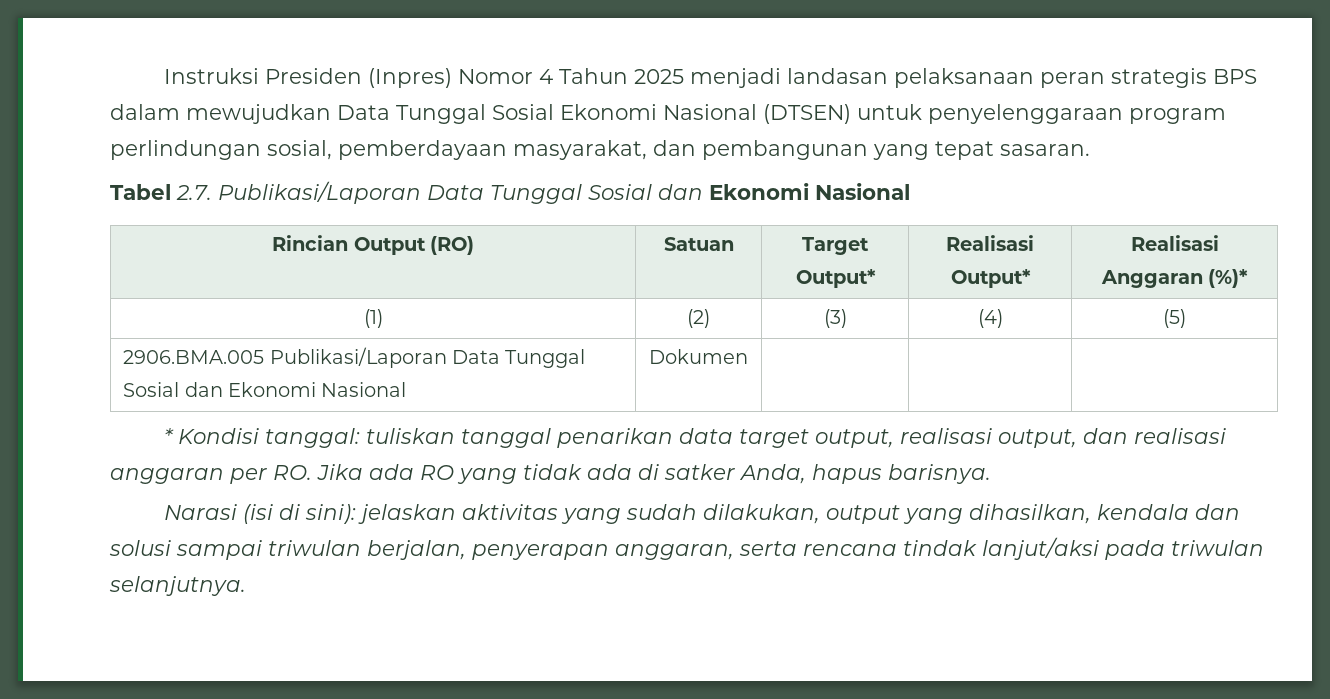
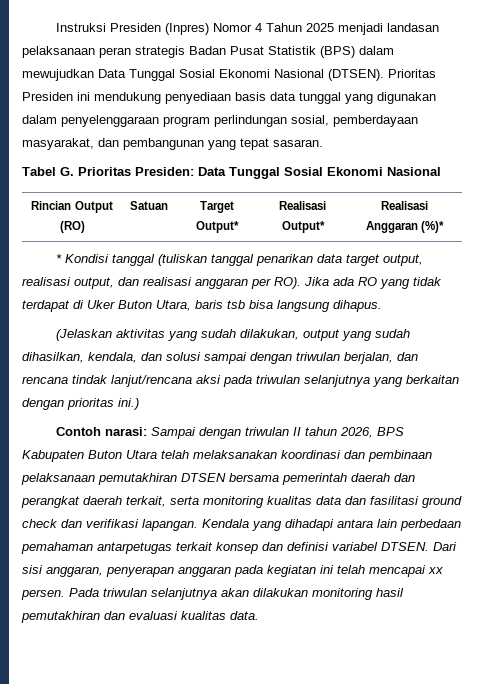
[1213,69,1258,84] BPS -> [189,46,355,58] Badan Pusat Statistik (BPS)
[763,104,922,124] (DTSEN) untuk -> [328,69,436,81] [22,92,436,104] [22,115,57,124] (DTSEN). Prioritas Presiden ini mendukung penyediaan basis data tunggal yang digunakan dalam
[176,181,703,204] 2.7. Publikasi/Laporan Data Tunggal Sosial dan -> [60,167,323,179] G. Prioritas Presiden: Data Tunggal Sosial
[363,309,383,328] [687,309,710,328] [823,309,847,328] [977,309,1003,328] [1163,309,1186,328] [123,347,586,368] [123,382,407,397] [649,349,748,364] // (1) | (2) | (3) | (4) | (5) // 2906.BMA.005 Publikasi/Laporan Data Tunggal Sosial dan Ekonomi Nasional | Dokumen | | | -> (445, 227) none
[265,428,456,448] tanggal: tuliskan -> [111,254,207,266] tanggal (tuliskan
[273,465,312,480] RO. -> [274,277,301,289] RO).
[587,464,991,484] [164,504,457,524] ada di satker Anda, hapus barisnya. // Narasi (isi di sini): jelaskan -> [22,300,382,312] [55,329,112,341] terdapat di Uker Buton Utara, baris tsb bisa langsung dihapus. // (Jelaskan
[969,504,1190,524] dihasilkan, kendala -> [374,329,410,338] [22,352,137,363] sudah dihasilkan, kendala,
(262, 550) none -> [250,352,292,364] dengan
[472,537,1264,560] [109,576,246,596] penyerapan anggaran, serta rencana tindak lanjut/aksi pada triwulan selanjutnya. -> [397,352,418,361] [22,375,459,387] [22,398,139,410] [55,427,404,439] [22,450,432,462] [21,473,415,485] [21,496,462,508] [22,519,461,531] [21,542,457,554] [22,565,443,577] [21,588,404,600] [21,611,259,623] dan rencana tindak lanjut/rencana aksi pada triwulan selanjutnya yang berkaitan dengan prioritas ini.) // Contoh narasi: Sampai dengan triwulan II tahun 2026, BPS Kabupaten Buton Utara telah melaksanakan koordinasi dan pembinaan pelaksanaan pemutakhiran DTSEN bersama pemerintah daerah dan perangkat daerah terkait, serta monitoring kualitas data dan fasilitasi ground check dan verifikasi lapangan. Kendala yang dihadapi antara lain perbedaan pemahaman antarpetugas terkait konsep dan definisi variabel DTSEN. Dari sisi anggaran, penyerapan anggaran pada kegiatan ini telah mencapai xx persen. Pada triwulan selanjutnya akan dilakukan monitoring hasil pemutakhiran dan evaluasi kualitas data.

